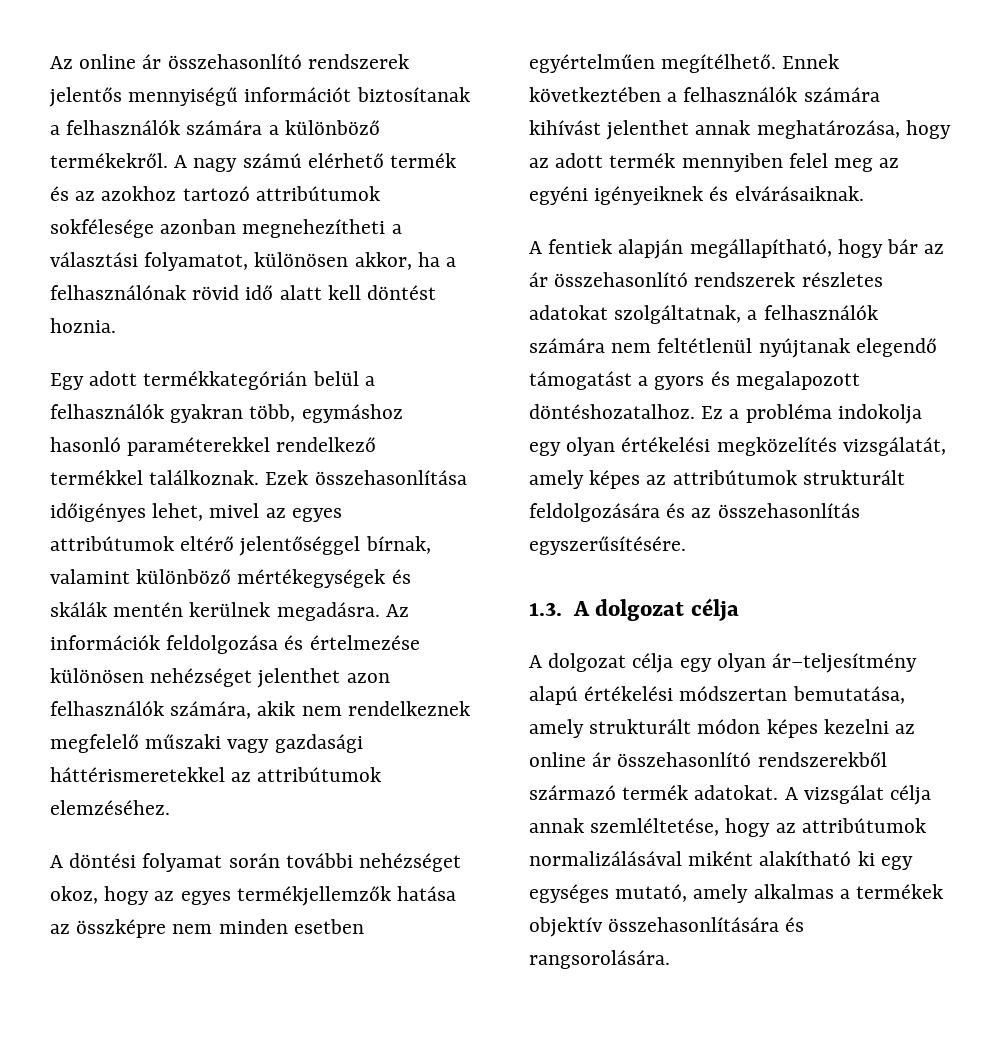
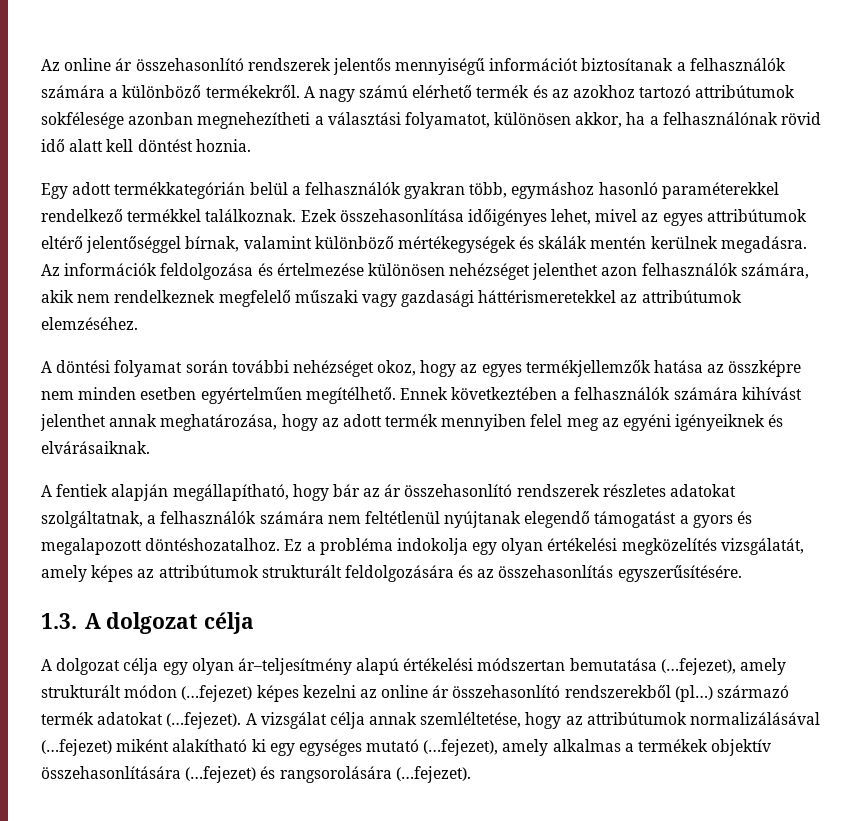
[792,686,905,704] bemutatása, -> [569,658,736,675] bemutatása (…fejezet),
(761, 726) none -> [181,685,253,702] (…fejezet)
(887, 759) none -> [674,685,713,702] (pl…)
[694,785,779,800] adatokat. -> [97,712,242,729] adatokat (…fejezet).
(682, 858) none -> [41,739,112,756] (…fejezet)
[615,884,688,902] mutató, -> [366,739,499,756] mutató (…fejezet),
[785,917,805,932] [529,950,670,969] és rangsorolására. -> [185,766,471,783] (…fejezet) és rangsorolására (…fejezet).

